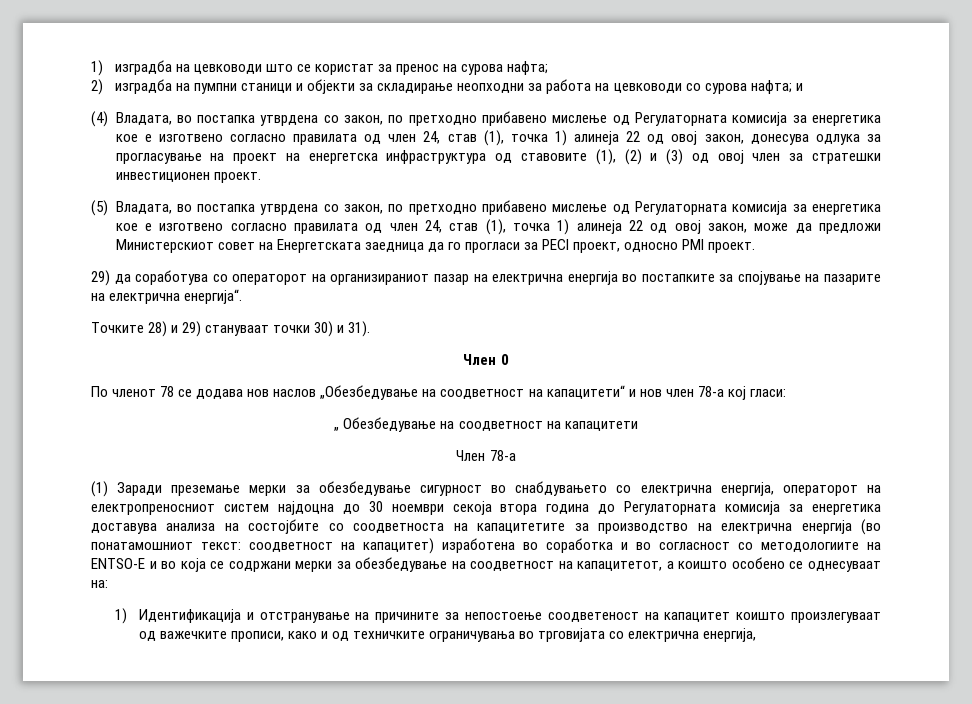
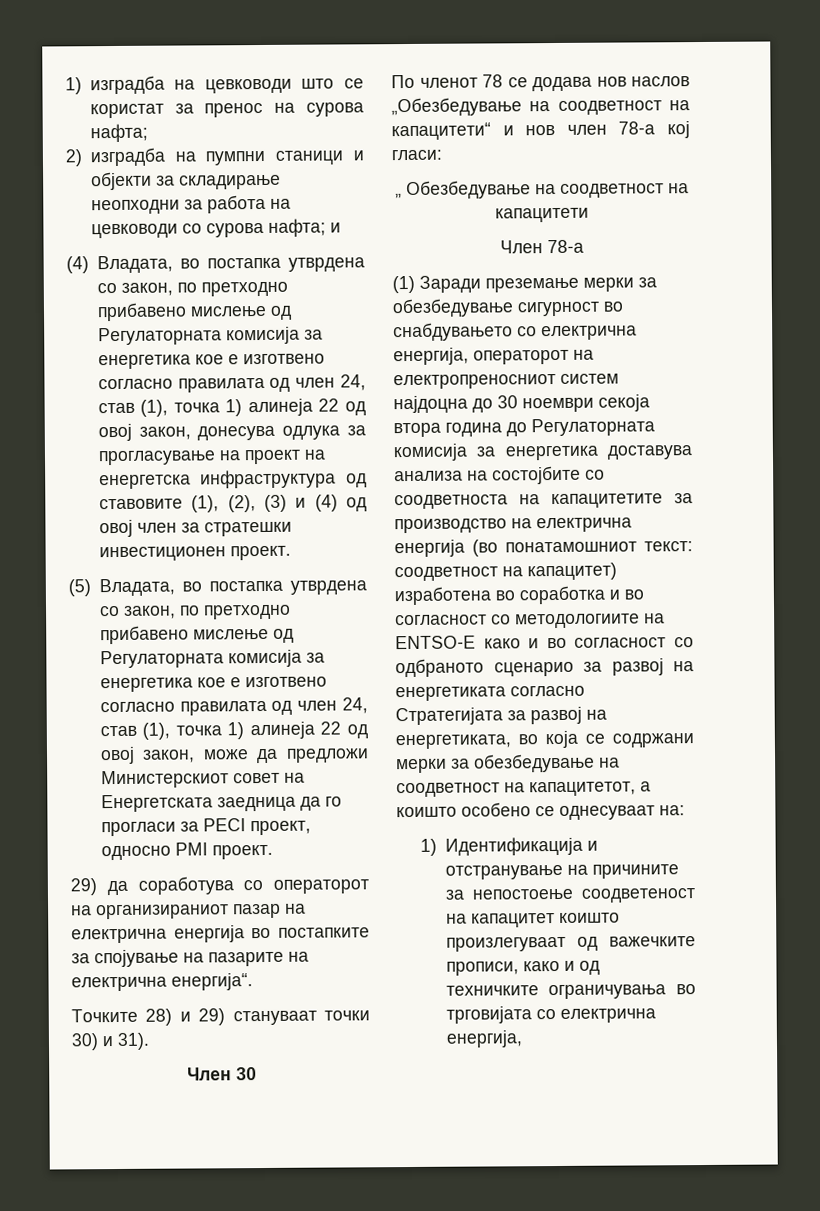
[624,149,684,165] (2) и (3) -> [227,494,338,513] (2), (3) и (4)
[500,354,509,365] 0 -> [235,1067,257,1081] 30
[149,561,177,569] и во -> [483,637,694,649] [395,658,694,678] [395,685,585,702] [395,706,607,726] [395,734,538,750] како и во согласност со одбраното сценарио за развој на енергетиката согласно Стратегијата за развој на енергетиката, во

